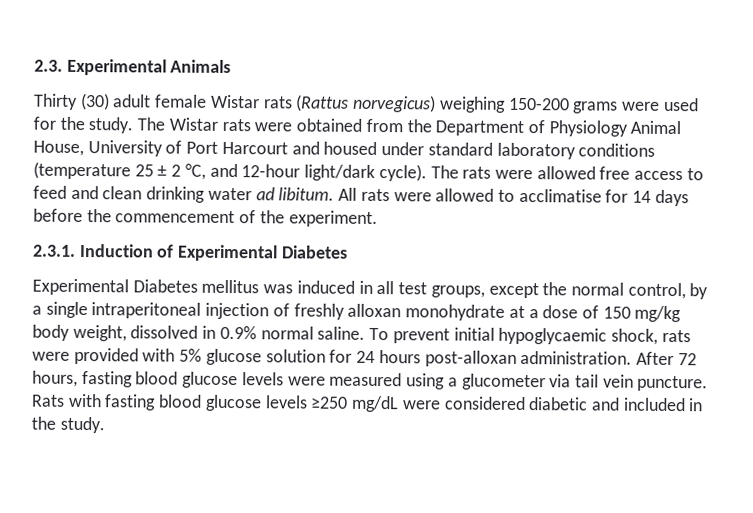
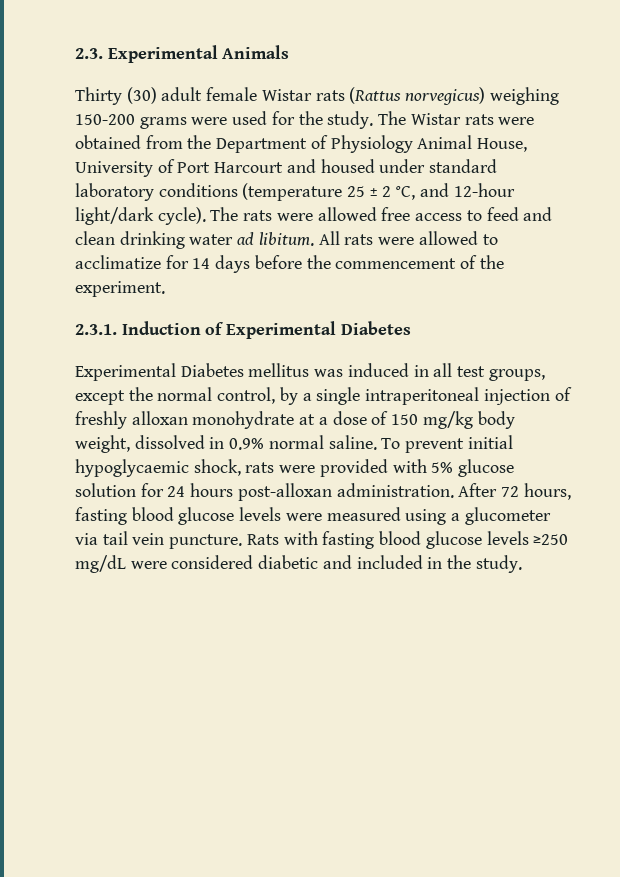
[518,188,602,203] acclimatise -> [75,255,161,269] acclimatize

